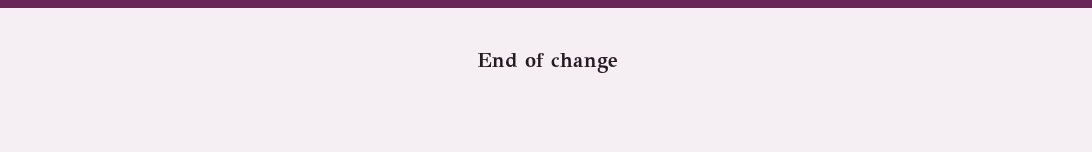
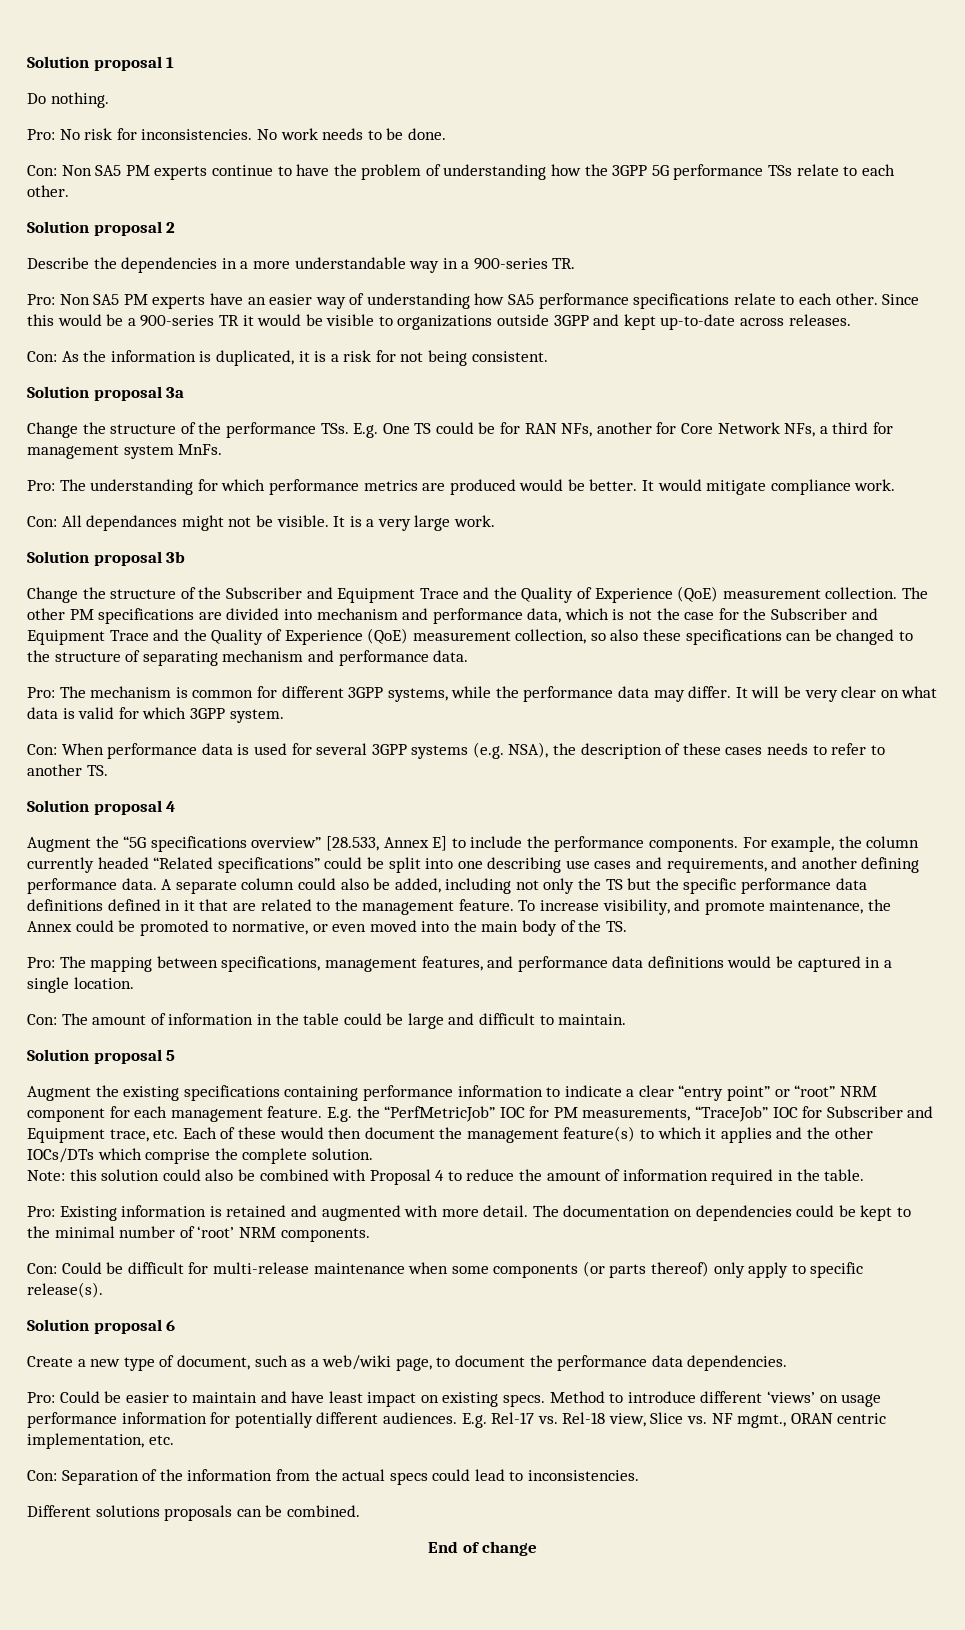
(476, 60) none -> [27,56,175,71] [27,92,109,108] [27,128,446,140] [27,164,895,180] [27,185,69,197] [27,221,176,236] [27,257,576,273] [27,293,920,309] [27,314,851,330] [27,350,548,366] [27,386,185,401] [27,422,893,438] [27,444,223,459] [27,479,896,495] [27,515,496,531] [27,551,186,566] [27,586,929,603] [27,608,878,624] [27,628,914,645] [27,650,469,666] [27,686,938,702] [27,707,284,723] [27,742,885,759] [27,764,108,776] [27,800,176,815] [27,836,920,852] [27,857,920,873] [27,878,867,894] [27,899,892,915] [27,920,627,936] [27,956,892,972] [27,977,134,993] [27,1013,627,1029] [27,1049,176,1064] [27,1085,877,1101] [27,1106,934,1122] [27,1126,873,1143] [27,1148,373,1164] [27,1169,865,1185] [27,1205,912,1221] [27,1226,370,1242] [27,1261,864,1278] [27,1282,103,1298] [27,1319,176,1334] [27,1355,788,1371] [27,1391,882,1407] [27,1412,887,1428] [27,1433,174,1449] [27,1469,640,1485] [27,1505,360,1521] Solution proposal 1 // Do nothing. // Pro: No risk for inconsistencies. No work needs to be done. // Con: Non SA5 PM experts continue to have the problem of understanding how the 3GPP 5G performance TSs relate to each other. // Solution proposal 2 // Describe the dependencies in a more understandable way in a 900-series TR. // Pro: Non SA5 PM experts have an easier way of understanding how SA5 performance specifications relate to each other. Since this would be a 900-series TR it would be visible to organizations outside 3GPP and kept up-to-date across releases. // Con: As the information is duplicated, it is a risk for not being consistent. // Solution proposal 3a // Change the structure of the performance TSs. E.g. One TS could be for RAN NFs, another for Core Network NFs, a third for management system MnFs. // Pro: The understanding for which performance metrics are produced would be better. It would mitigate compliance work. // Con: All dependances might not be visible. It is a very large work. // Solution proposal 3b // Change the structure of the Subscriber and Equipment Trace and the Quality of Experience (QoE) measurement collection. The other PM specifications are divided into mechanism and performance data, which is not the case for the Subscriber and Equipment Trace and the Quality of Experience (QoE) measurement collection, so also these specifications can be changed to the structure of separating mechanism and performance data. // Pro: The mechanism is common for different 3GPP systems, while the performance data may differ. It will be very clear on what data is valid for which 3GPP system. // Con: When performance data is used for several 3GPP systems (e.g. NSA), the description of these cases needs to refer to another TS. // Solution proposal 4 // Augment the “5G specifications overview” [28.533, Annex E] to include the performance components. For example, the column currently headed “Related specifications” could be split into one describing use cases and requirements, and another defining performance data. A separate column could also be added, including not only the TS but the specific performance data definitions defined in it that are related to the management feature. To increase visibility, and promote maintenance, the Annex could be promoted to normative, or even moved into the main body of the TS. // Pro: The mapping between specifications, management features, and performance data definitions would be captured in a single location. // Con: The amount of information in the table could be large and difficult to maintain. // Solution proposal 5 // Augment the existing specifications containing performance information to indicate a clear “entry point” or “root” NRM component for each management feature. E.g. the “PerfMetricJob” IOC for PM measurements, “TraceJob” IOC for Subscriber and Equipment trace, etc. Each of these would then document the management feature(s) to which it applies and the other IOCs/DTs which comprise the complete solution. // Note: this solution could also be combined with Proposal 4 to reduce the amount of information required in the table. // Pro: Existing information is retained and augmented with more detail. The documentation on dependencies could be kept to the minimal number of ‘root’ NRM components. // Con: Could be difficult for multi-release maintenance when some components (or parts thereof) only apply to specific release(s). // Solution proposal 6 // Create a new type of document, such as a web/wiki page, to document the performance data dependencies. // Pro: Could be easier to maintain and have least impact on existing specs. Method to introduce different ‘views’ on usage performance information for potentially different audiences. E.g. Rel-17 vs. Rel-18 view, Slice vs. NF mgmt., ORAN centric implementation, etc. // Con: Separation of the information from the actual specs could lead to inconsistencies. // Different solutions proposals can be combined. //

